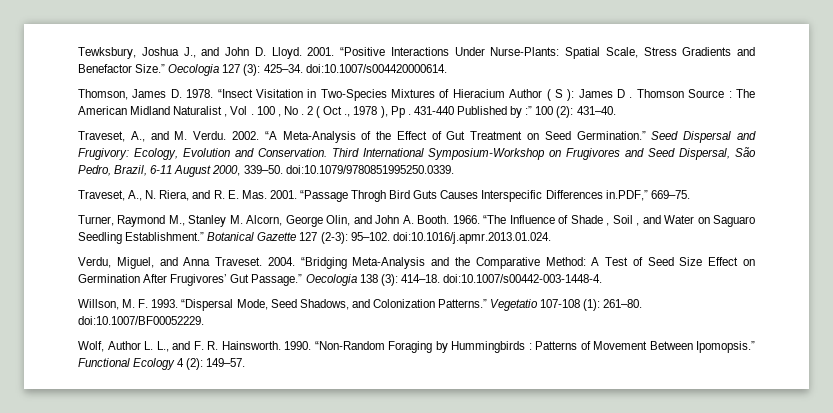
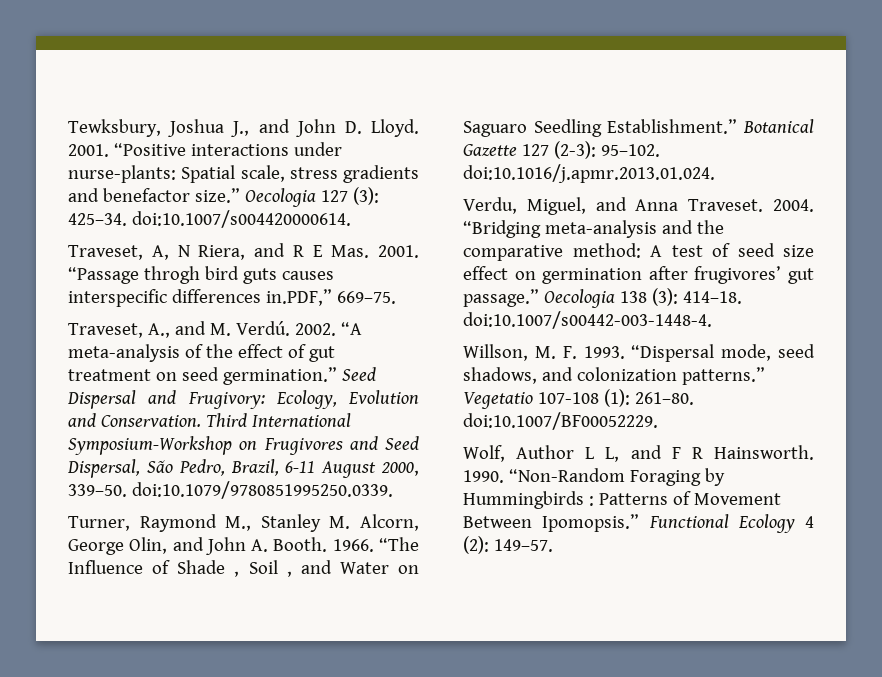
[390,47,755,59] [78,64,166,73] Interactions Under Nurse-Plants: Spatial Scale, Stress Gradients and Benefactor Size.” -> [190,142,342,156] [68,165,419,183] [68,188,240,203] interactions under nurse-plants: Spatial scale, stress gradients and benefactor size.”
[78,89,756,101] [78,106,616,118] Thomson, James D. 1978. “Insect Visitation in Two-Species Mixtures of Hieracium Author ( S ): James D . Thomson Source : The American Midland Naturalist , Vol . 100 , No . 2 ( Oct ., 1978 ), Pp . 431-440 Published by :” 100 (2): 431–40. -> [68,243,419,260] [68,266,334,284] [68,289,396,307] Traveset, A, N Riera, and R E Mas. 2001. “Passage throgh bird guts causes interspecific differences in.PDF,” 669–75.
[193,131,227,140] Verdu. -> [235,321,290,336] Verdú.
[282,131,356,143] Meta-Analysis -> [68,344,180,362] meta-analysis
[396,131,646,140] Effect of Gut Treatment on Seed Germination.” -> [237,344,335,362] [68,367,337,385] effect of gut treatment on seed germination.”
[78,190,690,202] // Traveset, A., N. Riera, and R. E. Mas. 2001. “Passage Throgh Bird Guts Causes Interspecific Differences in.PDF,” 669–75. -> (393, 490) none
[352,257,426,269] Meta-Analysis -> [544,220,657,238] meta-analysis
[475,257,756,269] [78,274,303,286] Comparative Method: A Test of Seed Size Effect on Germination After Frugivores’ Gut Passage.” -> [463,243,814,261] [463,266,814,284] [463,289,539,307] comparative method: A test of seed size effect on germination after frugivores’ gut passage.”
[236,299,488,310] Mode, Seed Shadows, and Colonization Patterns.” -> [721,344,815,361] [463,367,765,385] mode, seed shadows, and colonization patterns.”
[144,341,218,352] L. L., and F. R. -> [585,445,703,462] L L, and F R

